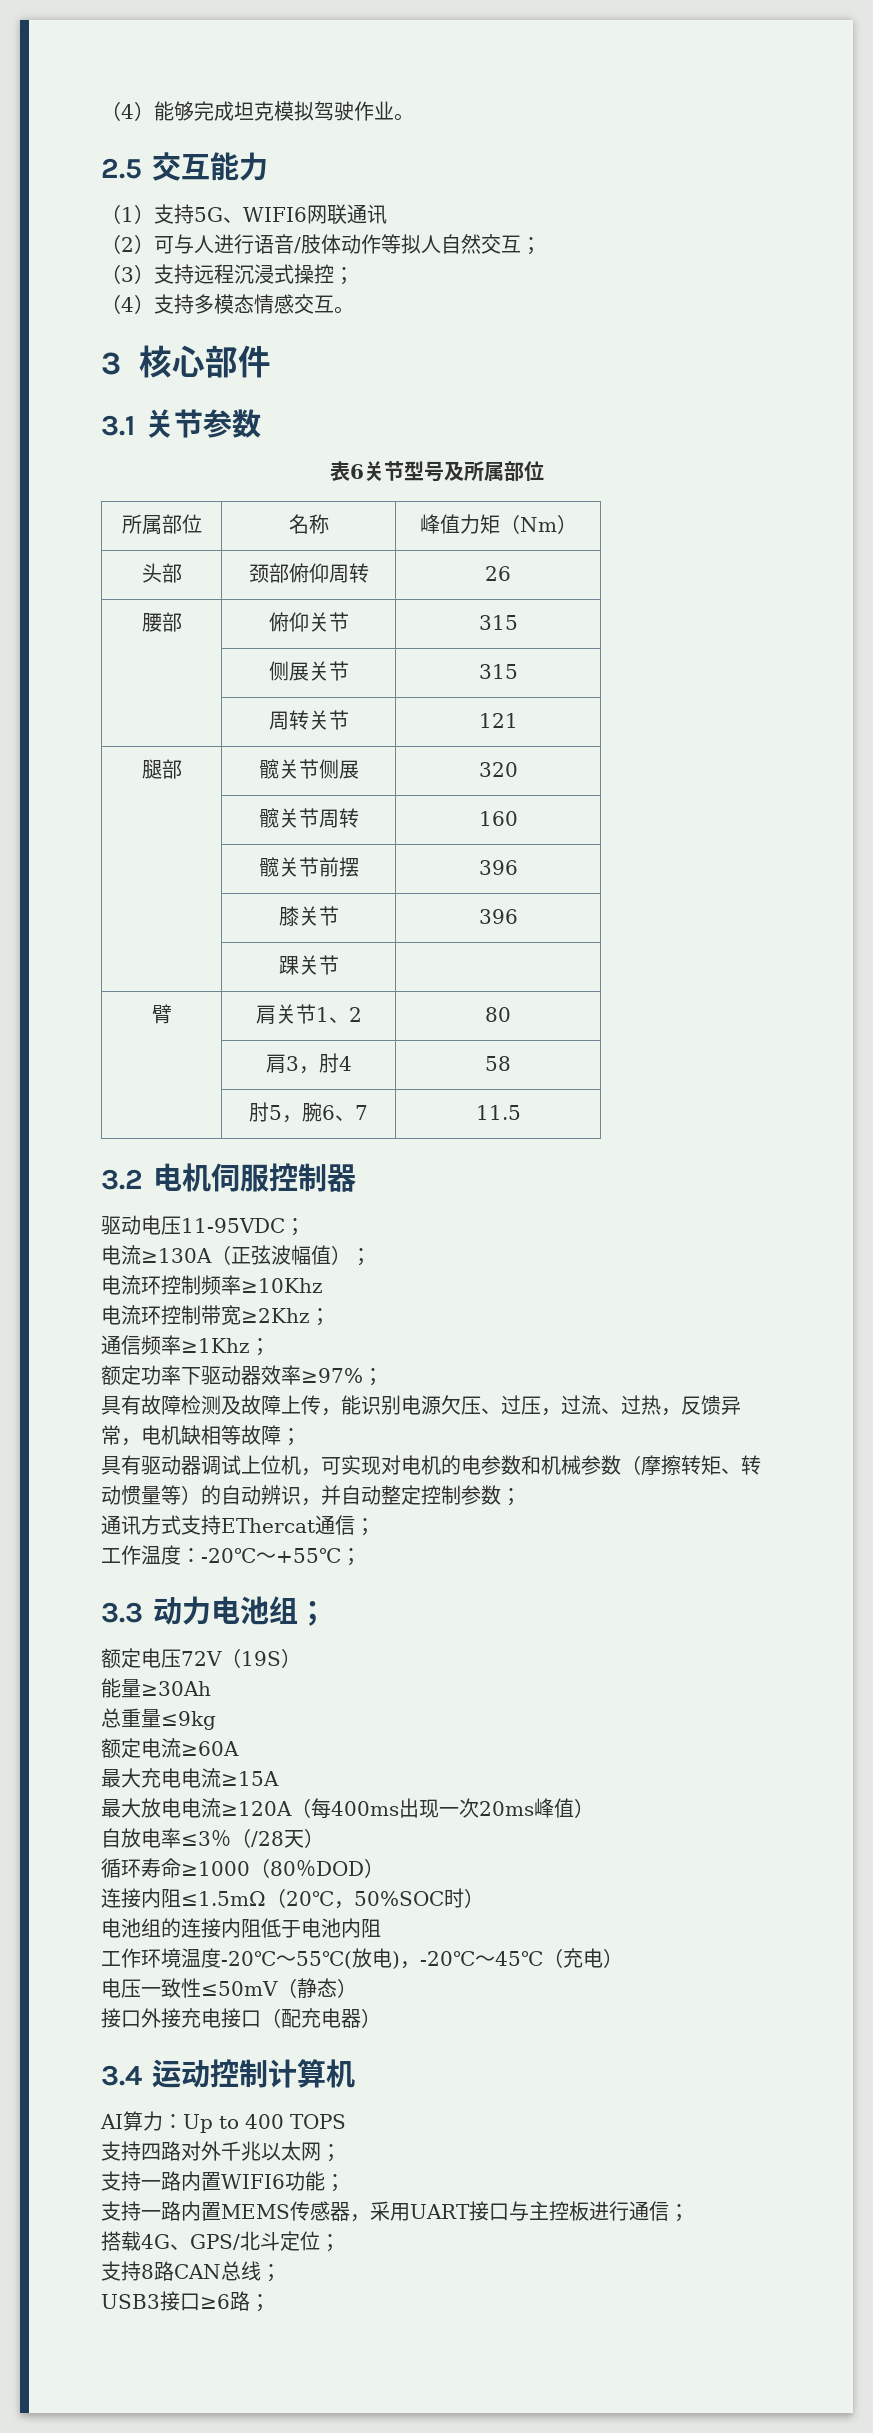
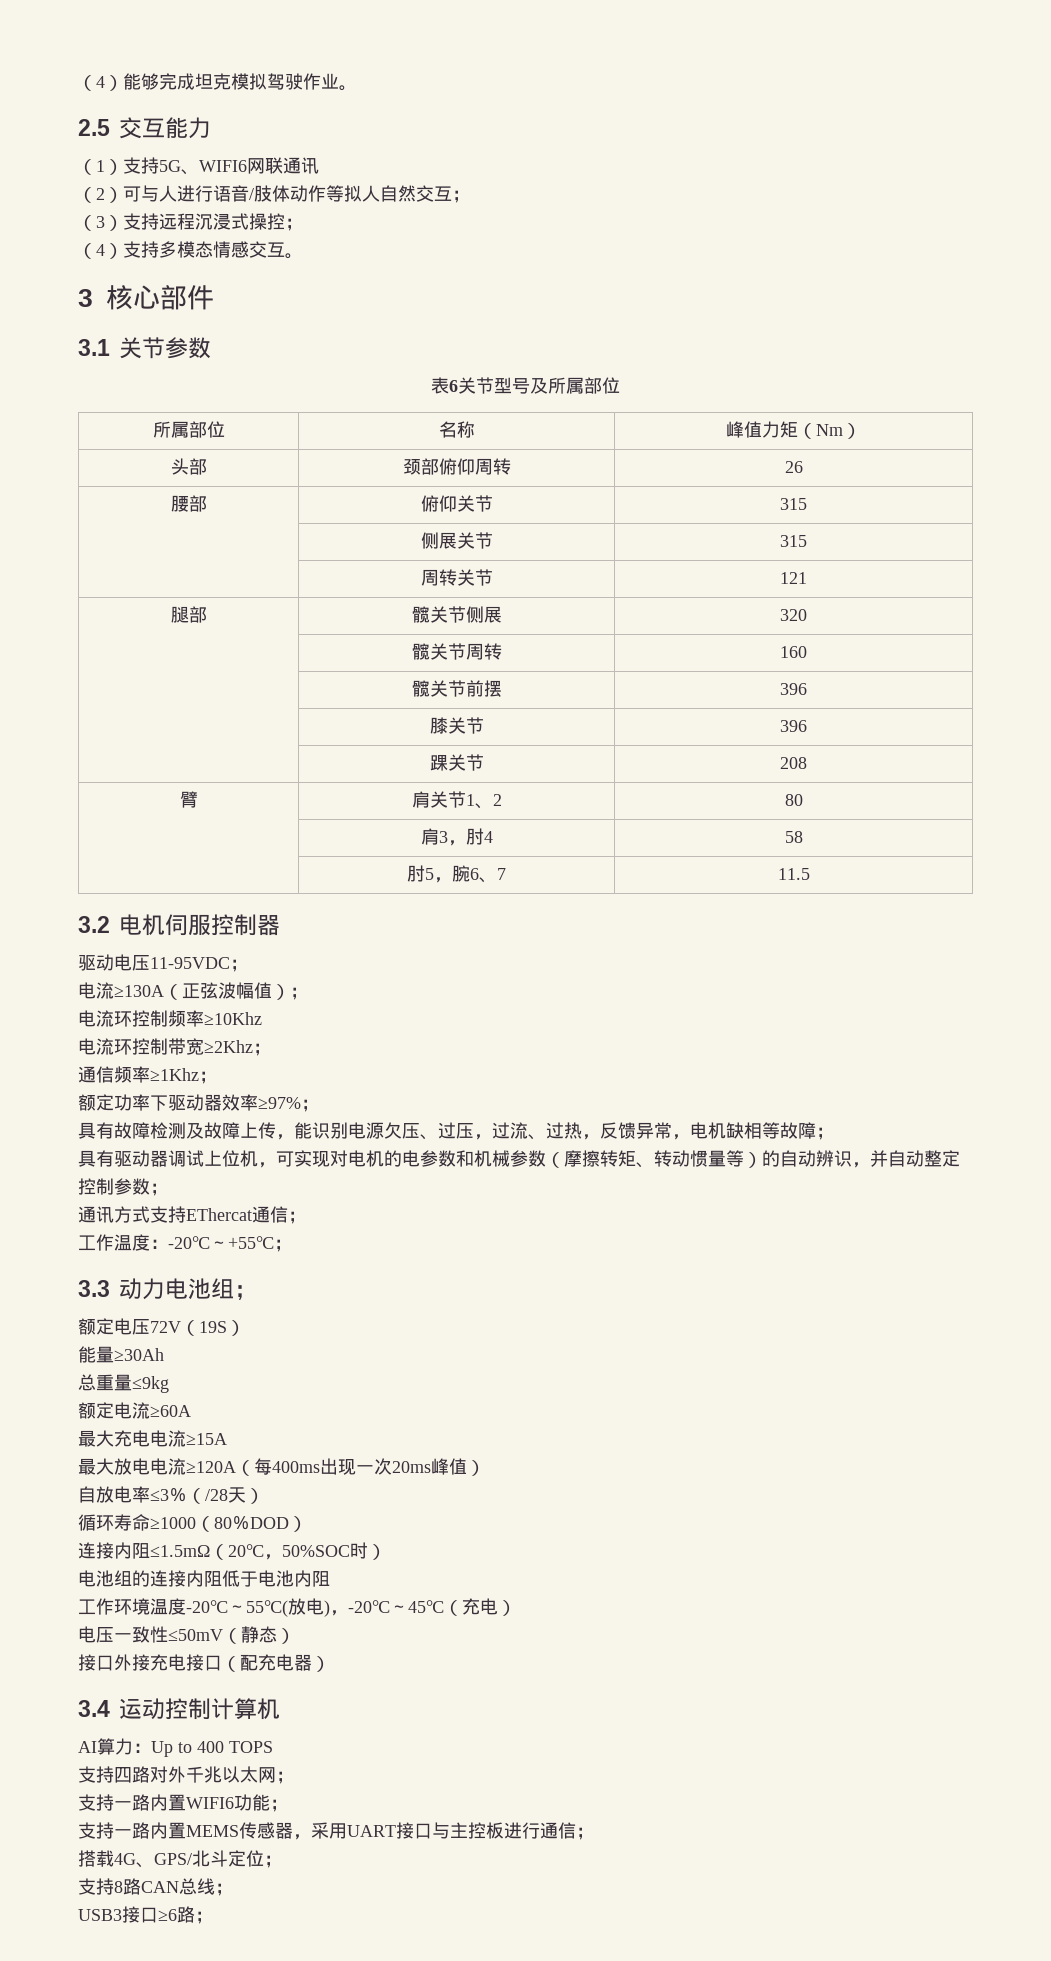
(339, 965) none -> [780,757,808,769] 208

